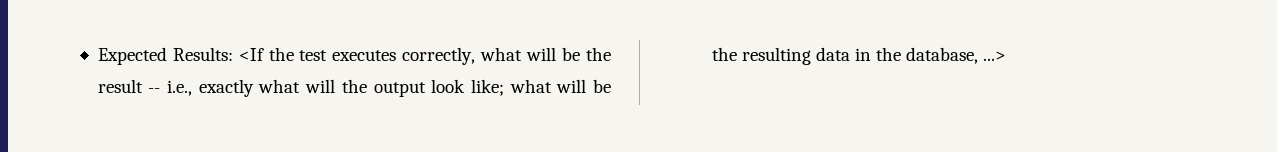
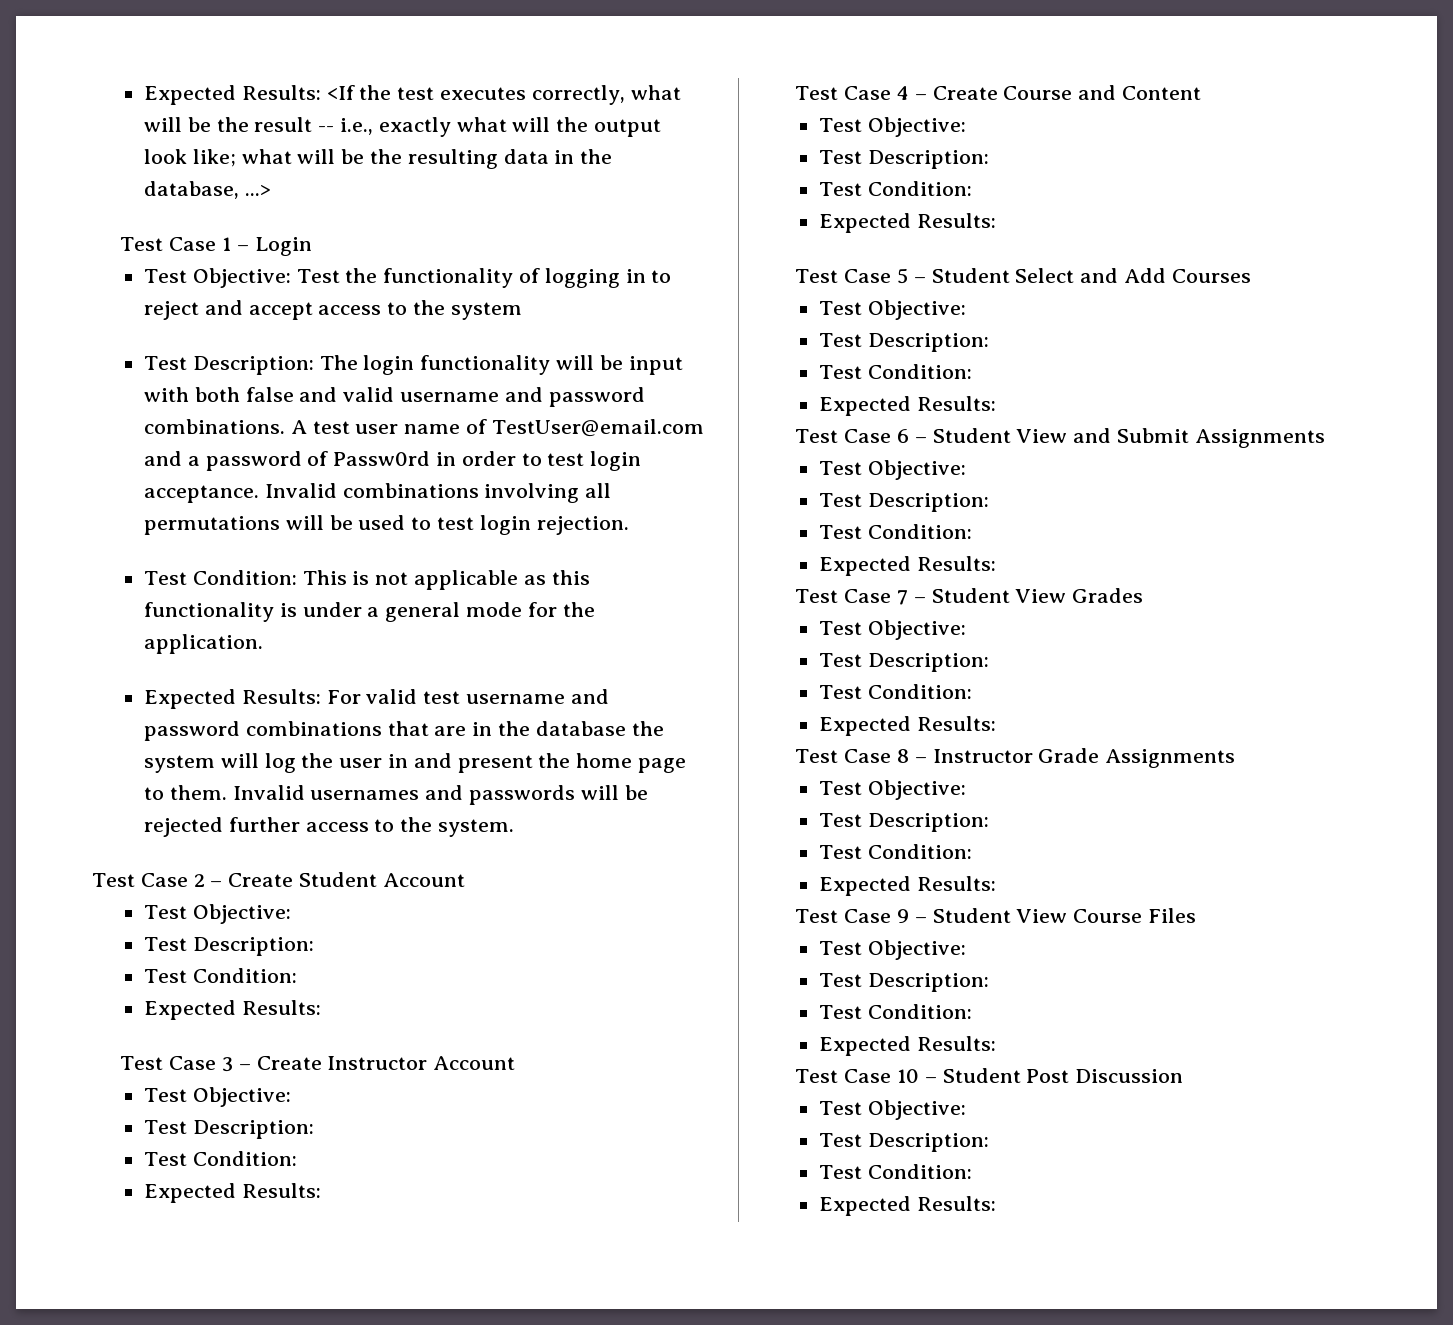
(1007, 56) none -> [120,237,312,256] [143,268,672,288] [143,300,522,320] [143,355,683,375] [143,387,645,407] [143,419,704,437] [143,451,642,471] [143,483,612,503] [143,515,629,535] [143,570,590,590] [143,602,595,622] [143,634,263,654] [143,689,609,709] [143,721,664,741] [143,753,687,773] [143,785,648,805] [143,817,515,837] [92,872,465,887] [143,904,291,924] [143,937,314,956] [143,968,297,983] [143,1000,321,1020] [120,1056,516,1072] [143,1087,291,1107] [143,1120,314,1139] [143,1151,297,1166] [143,1183,321,1203] [795,85,1201,100] [818,117,966,137] [818,150,989,169] [818,181,972,196] [818,213,996,233] [795,268,1251,284] [818,300,966,320] [818,333,989,352] [818,364,972,379] [818,396,996,416] [795,428,1325,448] [818,460,966,480] [818,493,989,512] [818,524,972,539] [818,556,996,576] [795,588,1144,605] [818,620,966,640] [818,653,989,672] [818,684,972,699] [818,716,996,736] [795,748,1236,768] [818,780,966,800] [818,813,989,832] [818,844,972,859] [818,876,996,896] [795,908,1196,923] [818,940,966,960] [818,973,989,992] [818,1004,972,1019] [818,1036,996,1056] [795,1068,1184,1083] [818,1100,966,1120] [818,1133,989,1152] [818,1164,972,1179] [818,1196,996,1216] // Test Case 1 – Login // Test Objective: Test the functionality of logging in to reject and accept access to the system // Test Description: The login functionality will be input with both false and valid username and password combinations. A test user name of TestUser@email.com and a password of Passw0rd in order to test login acceptance. Invalid combinations involving all permutations will be used to test login rejection. // Test Condition: This is not applicable as this functionality is under a general mode for the application. // Expected Results: For valid test username and password combinations that are in the database the system will log the user in and present the home page to them. Invalid usernames and passwords will be rejected further access to the system. // Test Case 2 – Create Student Account // Test Objective: // Test Description: // Test Condition: // Expected Results: // Test Case 3 – Create Instructor Account // Test Objective: // Test Description: // Test Condition: // Expected Results: // Test Case 4 – Create Course and Content // Test Objective: // Test Description: // Test Condition: // Expected Results: // Test Case 5 – Student Select and Add Courses // Test Objective: // Test Description: // Test Condition: // Expected Results: // Test Case 6 – Student View and Submit Assignments // Test Objective: // Test Description: // Test Condition: // Expected Results: // Test Case 7 – Student View Grades // Test Objective: // Test Description: // Test Condition: // Expected Results: // Test Case 8 – Instructor Grade Assignments // Test Objective: // Test Description: // Test Condition: // Expected Results: // Test Case 9 – Student View Course Files // Test Objective: // Test Description: // Test Condition: // Expected Results: // Test Case 10 – Student Post Discussion // Test Objective: // Test Description: // Test Condition: // Expected Results:

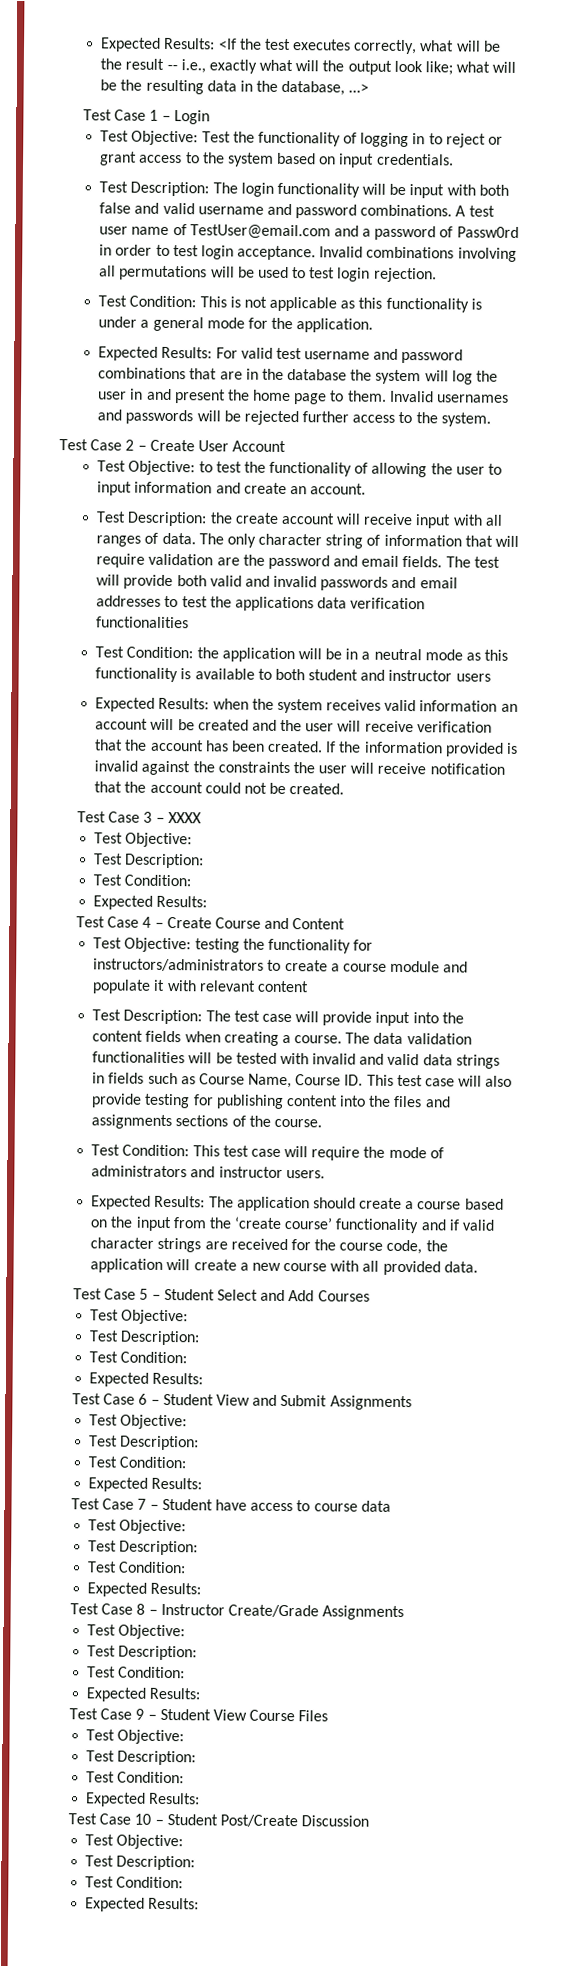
[204,300,313,320] and accept -> [487,136,503,145] [100,151,138,166] or grant
(522, 311) none -> [277,152,454,168] based on input credentials.
[299,872,465,887] [143,904,291,924] [143,937,314,956] [143,968,297,983] [143,1000,321,1020] Student Account // Test Objective: // Test Description: // Test Condition: // Expected Results: -> [197,440,287,452] [97,460,502,478] [97,481,367,496] [96,511,503,529] [96,532,519,549] [96,553,500,570] [96,574,458,591] [96,595,426,612] [96,616,190,629] [95,646,509,663] [95,667,491,683] [95,697,518,714] [95,718,492,733] [95,739,518,757] [94,760,505,776] [94,781,345,795] User Account // Test Objective: to test the functionality of allowing the user to input information and create an account. // Test Description: the create account will receive input with all ranges of data. The only character string of information that will require validation are the password and email fields. The test will provide both valid and invalid passwords and email addresses to test the applications data verification functionalities // Test Condition: the application will be in a neutral mode as this functionality is available to both student and instructor users // Expected Results: when the system receives valid information an account will be created and the user will receive verification that the account has been created. If the information provided is invalid against the constraints the user will receive notification that the account could not be created.
[256,1056,516,1070] Create Instructor Account -> [167,811,202,824] XXXX
[818,150,989,169] [818,181,972,196] [818,213,996,233] // Test Description: // Test Condition: // Expected Results: -> [194,938,374,954] [93,958,469,973] [92,979,309,994] [92,1009,464,1027] [92,1030,472,1046] [92,1051,500,1069] [92,1072,513,1089] [91,1093,451,1109] [91,1114,322,1130] [91,1144,444,1161] [91,1165,325,1179] [91,1195,504,1212] [90,1216,495,1234] [90,1237,448,1255] [90,1258,478,1276] testing the functionality for instructors/administrators to create a course module and populate it with relevant content // Test Description: The test case will provide input into the content fields when creating a course. The data validation functionalities will be tested with invalid and valid data strings in fields such as Course Name, Course ID. This test case will also provide testing for publishing content into the files and assignments sections of the course. // Test Condition: This test case will require the mode of administrators and instructor users. // Expected Results: The application should create a course based on the input from the ‘create course’ functionality and if valid character strings are received for the course code, the application will create a new course with all provided data.
[1015,588,1144,603] View Grades -> [215,1499,391,1512] have access to course data
[1038,748,1100,763] Grade -> [228,1604,320,1618] Create/Grade
[1026,1069,1070,1083] Post -> [220,1814,299,1828] Post/Create

